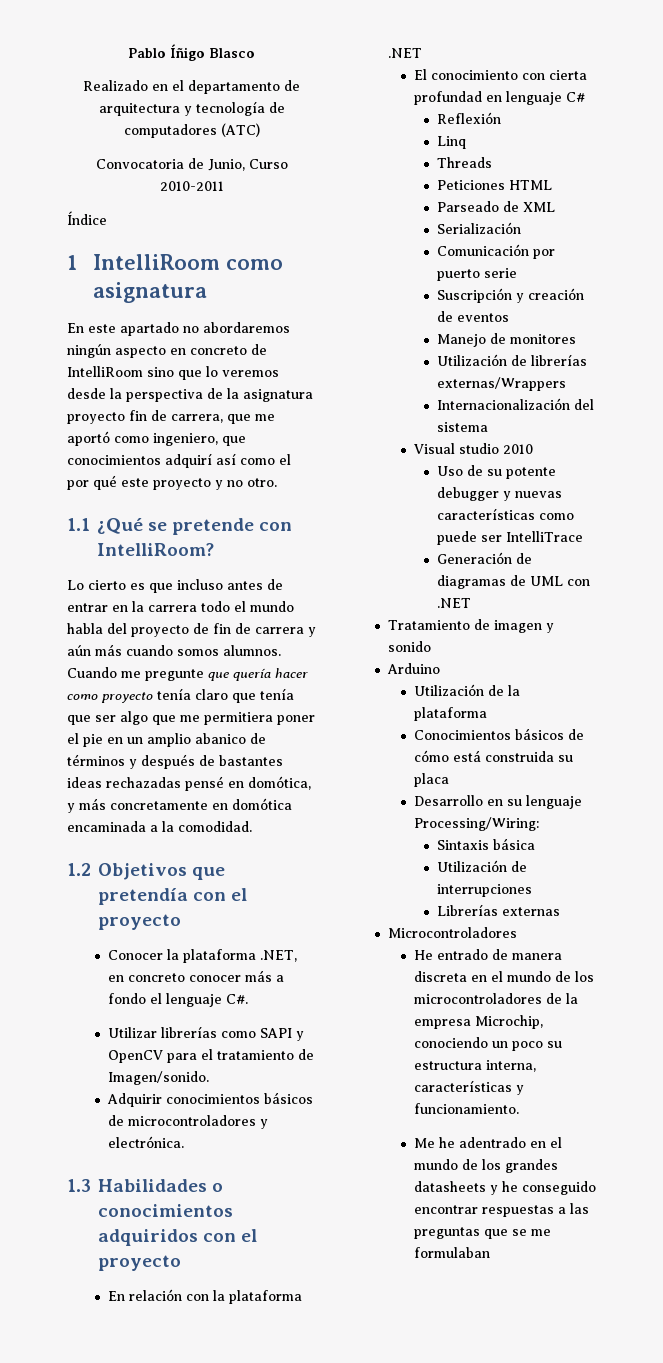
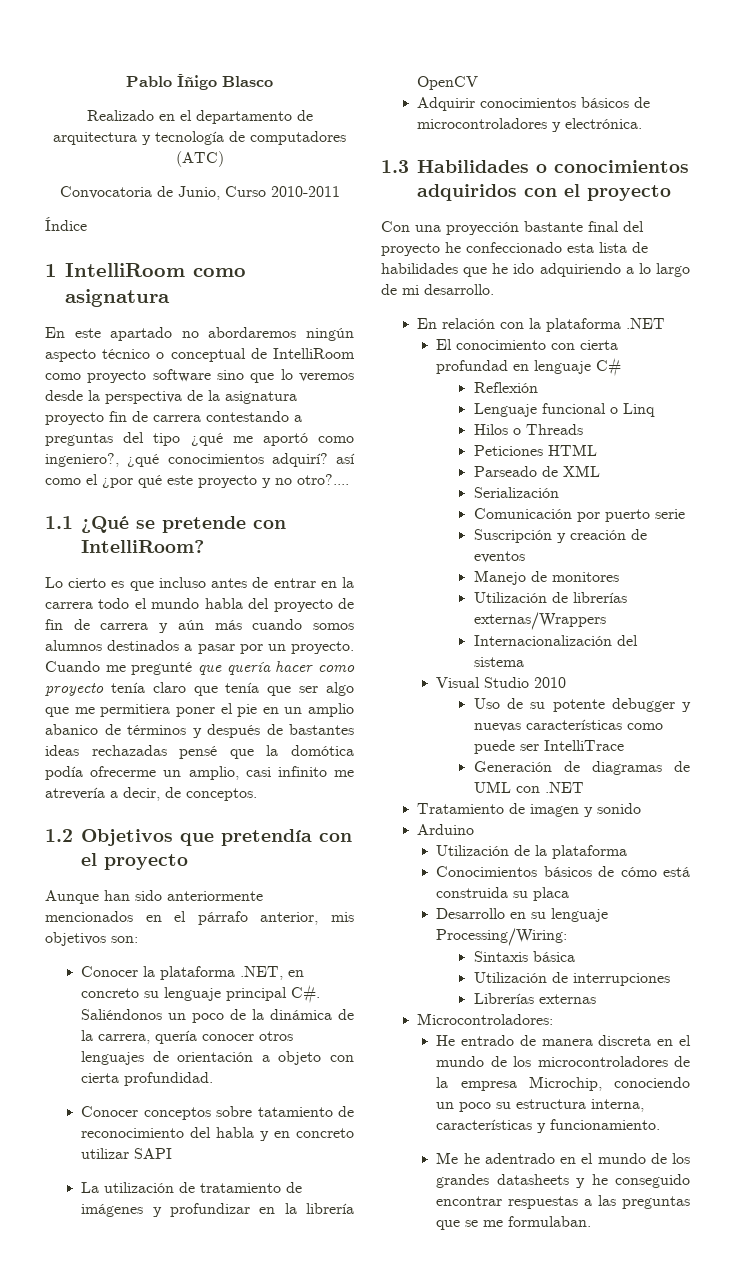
[170,344,267,355] [67,366,143,377] en concreto de IntelliRoom -> [102,348,355,362] [45,369,211,383] técnico o conceptual de IntelliRoom como proyecto software
[171,414,275,424] [67,431,246,446] [67,453,212,468] carrera, que me aportó como ingeniero, que conocimientos adquirí -> [153,411,302,422] [45,432,354,446] [45,453,328,467] carrera contestando a preguntas del tipo ¿qué me aportó como ingeniero?, ¿qué conocimientos adquirí?
[67,480,89,490] por -> [102,478,133,488] ¿por
[247,478,277,487] otro. -> [297,474,349,485] otro?....
[223,645,281,656] alumnos. -> [45,640,354,654] alumnos destinados a pasar por un proyecto.
[145,669,204,681] pregunte -> [131,662,193,675] pregunté
[228,776,311,790] [67,798,292,813] [67,821,252,832] en domótica, y más concretamente en domótica encaminada a la comodidad. -> [229,745,354,759] [45,766,354,780] [45,787,257,801] que la domótica podía ofrecerme un amplio, casi infinito me atrevería a decir, de conceptos.
(181, 922) none -> [45,890,263,904] [45,911,354,925] [45,932,138,946] // Aunque han sido anteriormente mencionados en el párrafo anterior, mis objetivos son:
[188,970,284,982] [107,993,248,1007] [107,1026,304,1041] [107,1049,314,1063] [107,1071,209,1085] conocer más a fondo el lenguaje C#. // Utilizar librerías como SAPI y OpenCV para el tratamiento de Imagen/sonido. -> [144,984,321,1004] [81,1009,354,1023] [81,1030,294,1044] [81,1051,354,1065] [81,1072,214,1086] [81,1106,354,1120] [81,1127,355,1141] [81,1148,173,1159] [81,1182,303,1193] [81,1203,355,1217] [417,76,479,90] su lenguaje principal C#. Saliéndonos un poco de la dinámica de la carrera, quería conocer otros lenguajes de orientación a objeto con cierta profundidad. // Conocer conceptos sobre tatamiento de reconocimiento del habla y en concreto utilizar SAPI // La utilización de tratamiento de imágenes y profundizar en la librería OpenCV
(181, 1263) none -> [381,221,644,235] [381,242,648,256] [381,263,690,277] [381,284,494,295] // Con una proyección bastante final del proyecto he confeccionado esta lista de habilidades que he ido adquiriendo a lo largo de mi desarrollo.
(502, 118) none -> [473,403,618,417] Lenguaje funcional o
(467, 142) none -> [473,424,521,435] Hilos o
[458,443,499,454] studio -> [484,677,530,688] Studio
[387,927,517,938] Microcontroladores -> [417,1013,554,1025] Microcontroladores:
[413,1247,490,1258] formulaban -> [508,1216,592,1227] formulaban.

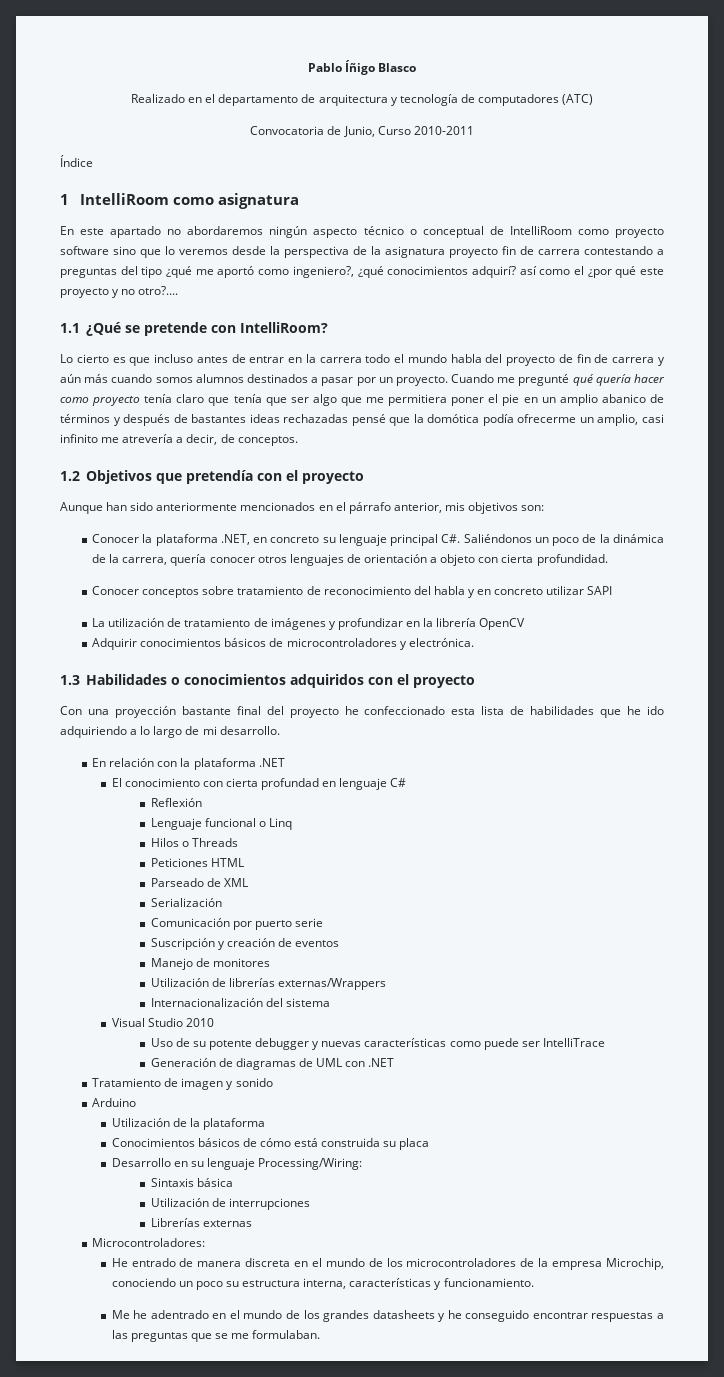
[197,665,222,675] que -> [572,374,593,386] qué
[257,1107,333,1117] tatamiento -> [237,586,304,595] tratamiento

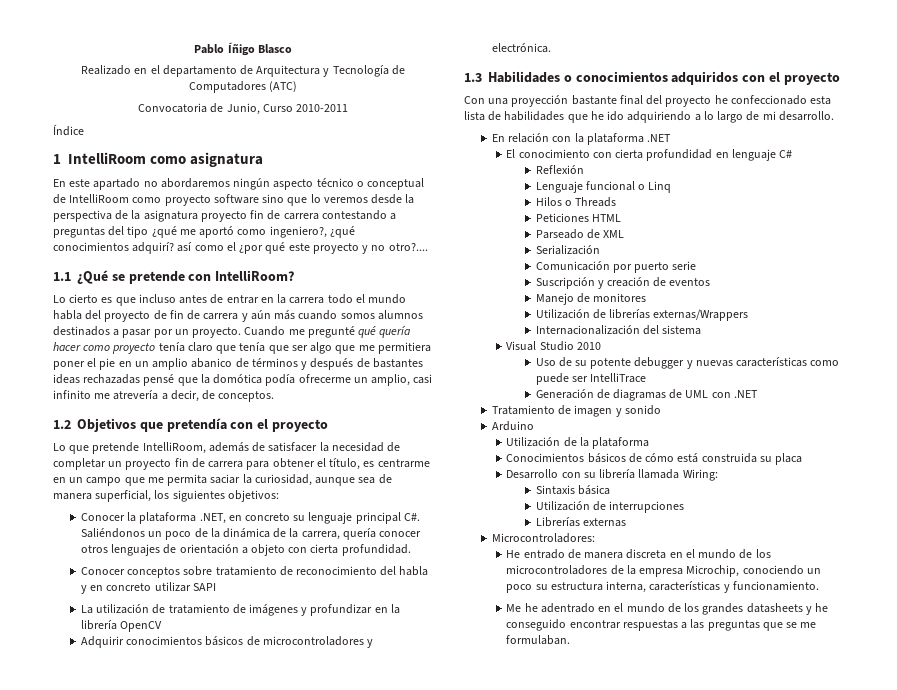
[318,94,559,106] arquitectura y tecnología de computadores -> [256,65,405,77] [188,81,266,93] Arquitectura y Tecnología de Computadores
[60,502,545,514] Aunque han sido anteriormente mencionados en el párrafo anterior, mis objetivos son: -> [53,442,401,454] [53,458,430,470] [53,474,392,486] [53,490,279,502] Lo que pretende IntelliRoom, además de satisfacer la necesidad de completar un proyecto fin de carrera para obtener el título, es centrarme en un campo que me permita saciar la curiosidad, aunque sea de manera superficial, los siguientes objetivos:
[261,778,320,790] profundad -> [646,149,713,161] profundidad
[173,1158,363,1170] en su lenguaje Processing/Wiring: -> [561,469,718,481] con su librería llamada Wiring:

